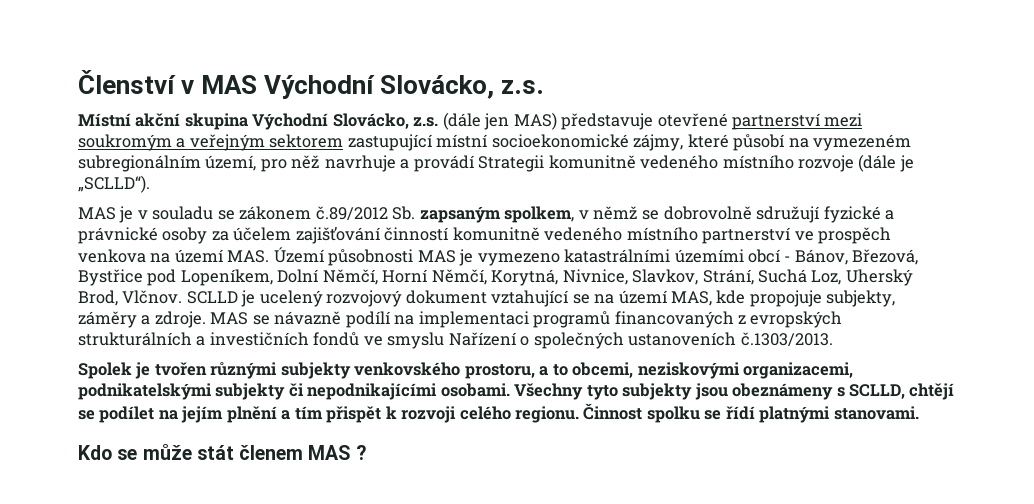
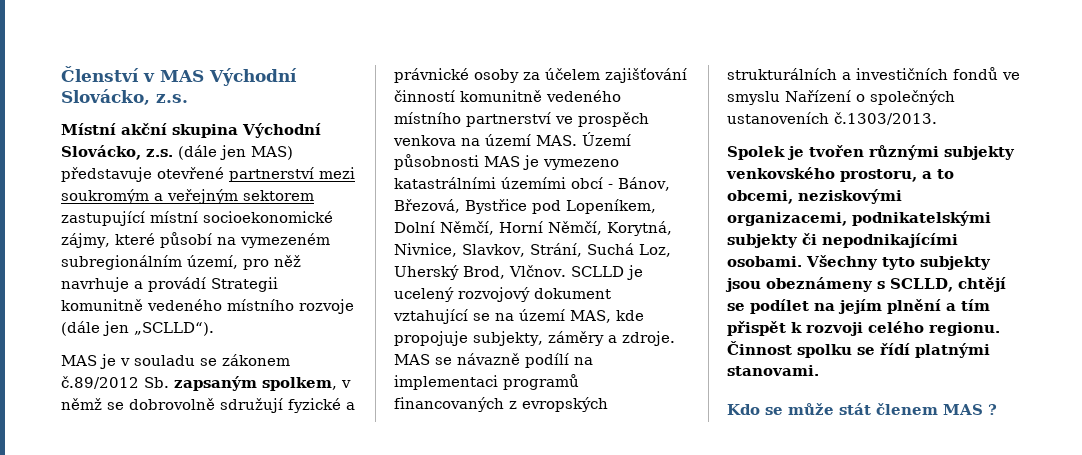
[899,155,914,172] je -> [103,321,129,336] jen

